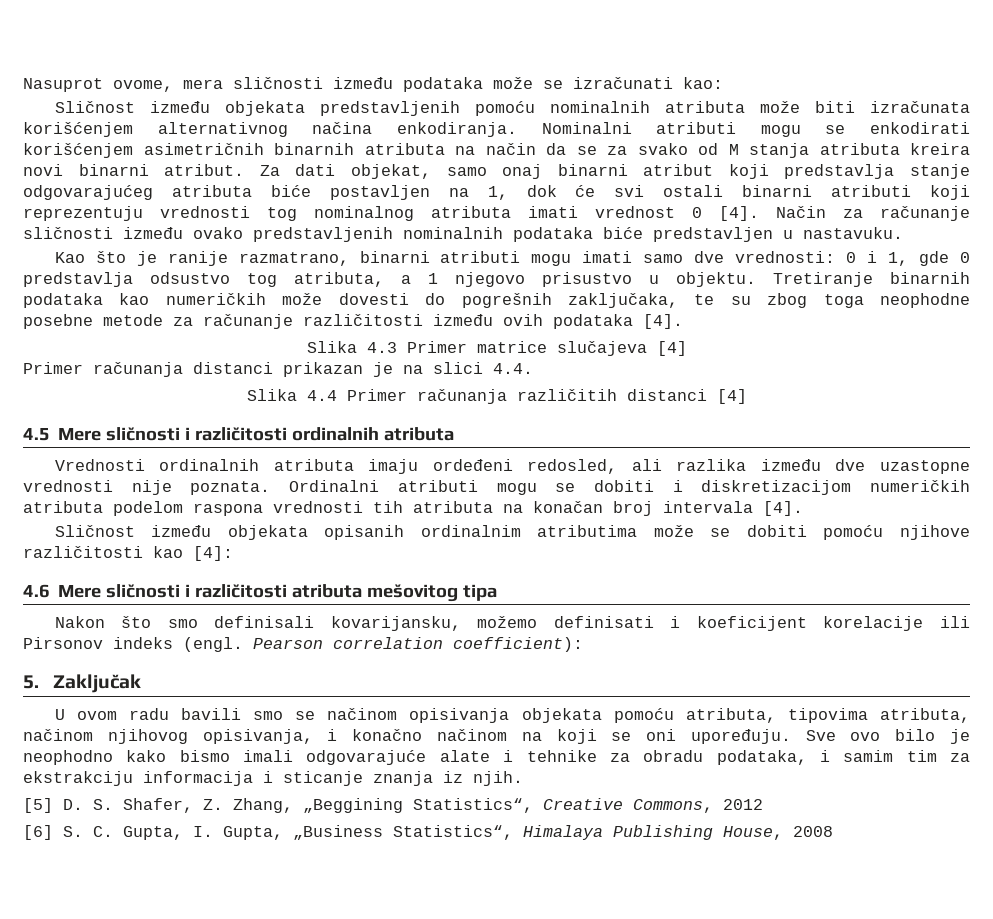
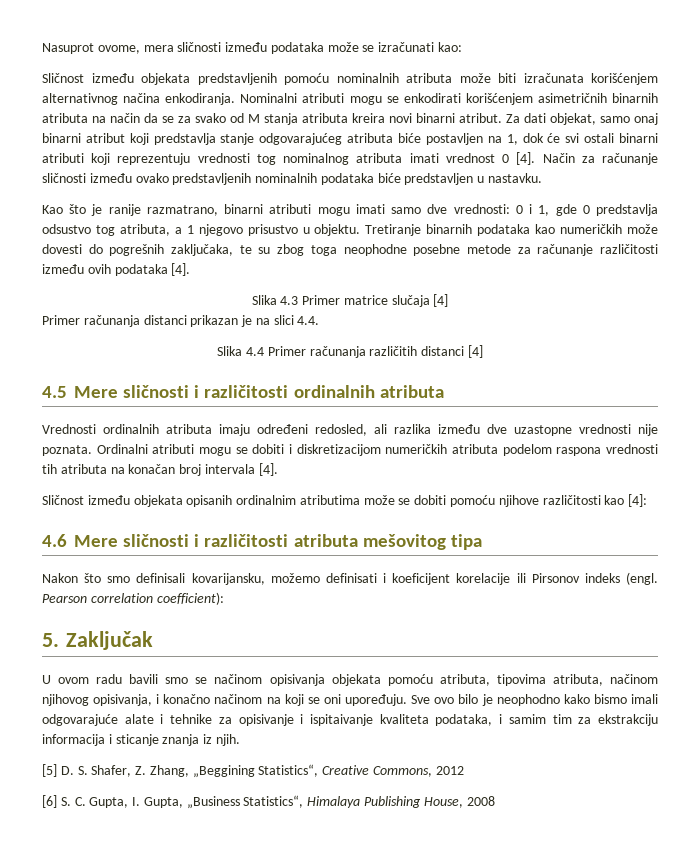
[803,227,903,239] nastavuku. -> [488,173,543,183] nastavku.
[556,341,647,356] slučajeva -> [391,295,430,307] slučaja
[432,459,513,471] ordeđeni -> [257,424,308,434] određeni
[643,750,704,762] obradu -> [238,714,429,726] opisivanje i ispitaivanje kvaliteta

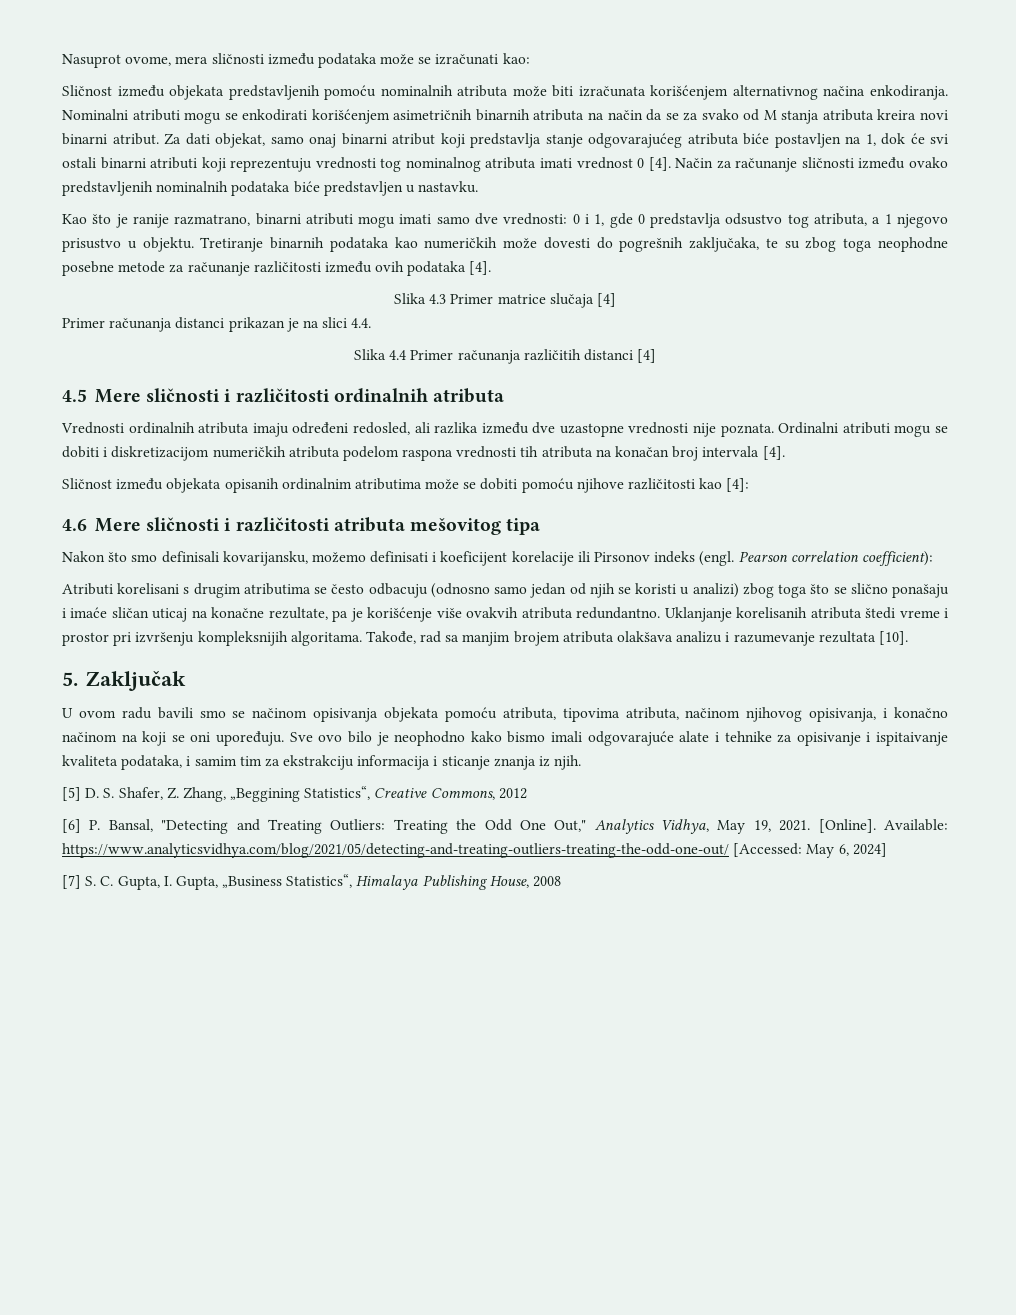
(224, 598) none -> [62,583,950,598] [62,607,949,622] [62,631,908,646] // Atributi korelisani s drugim atributima se često odbacuju (odnosno samo jedan od njih se koristi u analizi) zbog toga što se slično ponašaju i imaće sličan uticaj na konačne rezultate, pa je korišćenje više ovakvih atributa redundantno. Uklanjanje korelisanih atributa štedi vreme i prostor pri izvršenju kompleksnijih algoritama. Takođe, rad sa manjim brojem atributa olakšava analizu i razumevanje rezultata [10].
(57, 801) none -> [89,819,949,834] [62,843,887,858] [62,875,81,889] P. Bansal, "Detecting and Treating Outliers: Treating the Odd One Out," Analytics Vidhya, May 19, 2021. [Online]. Available: https://www.analyticsvidhya.com/blog/2021/05/detecting-and-treating-outliers-treating-the-odd-one-out/ [Accessed: May 6, 2024] // [7]

